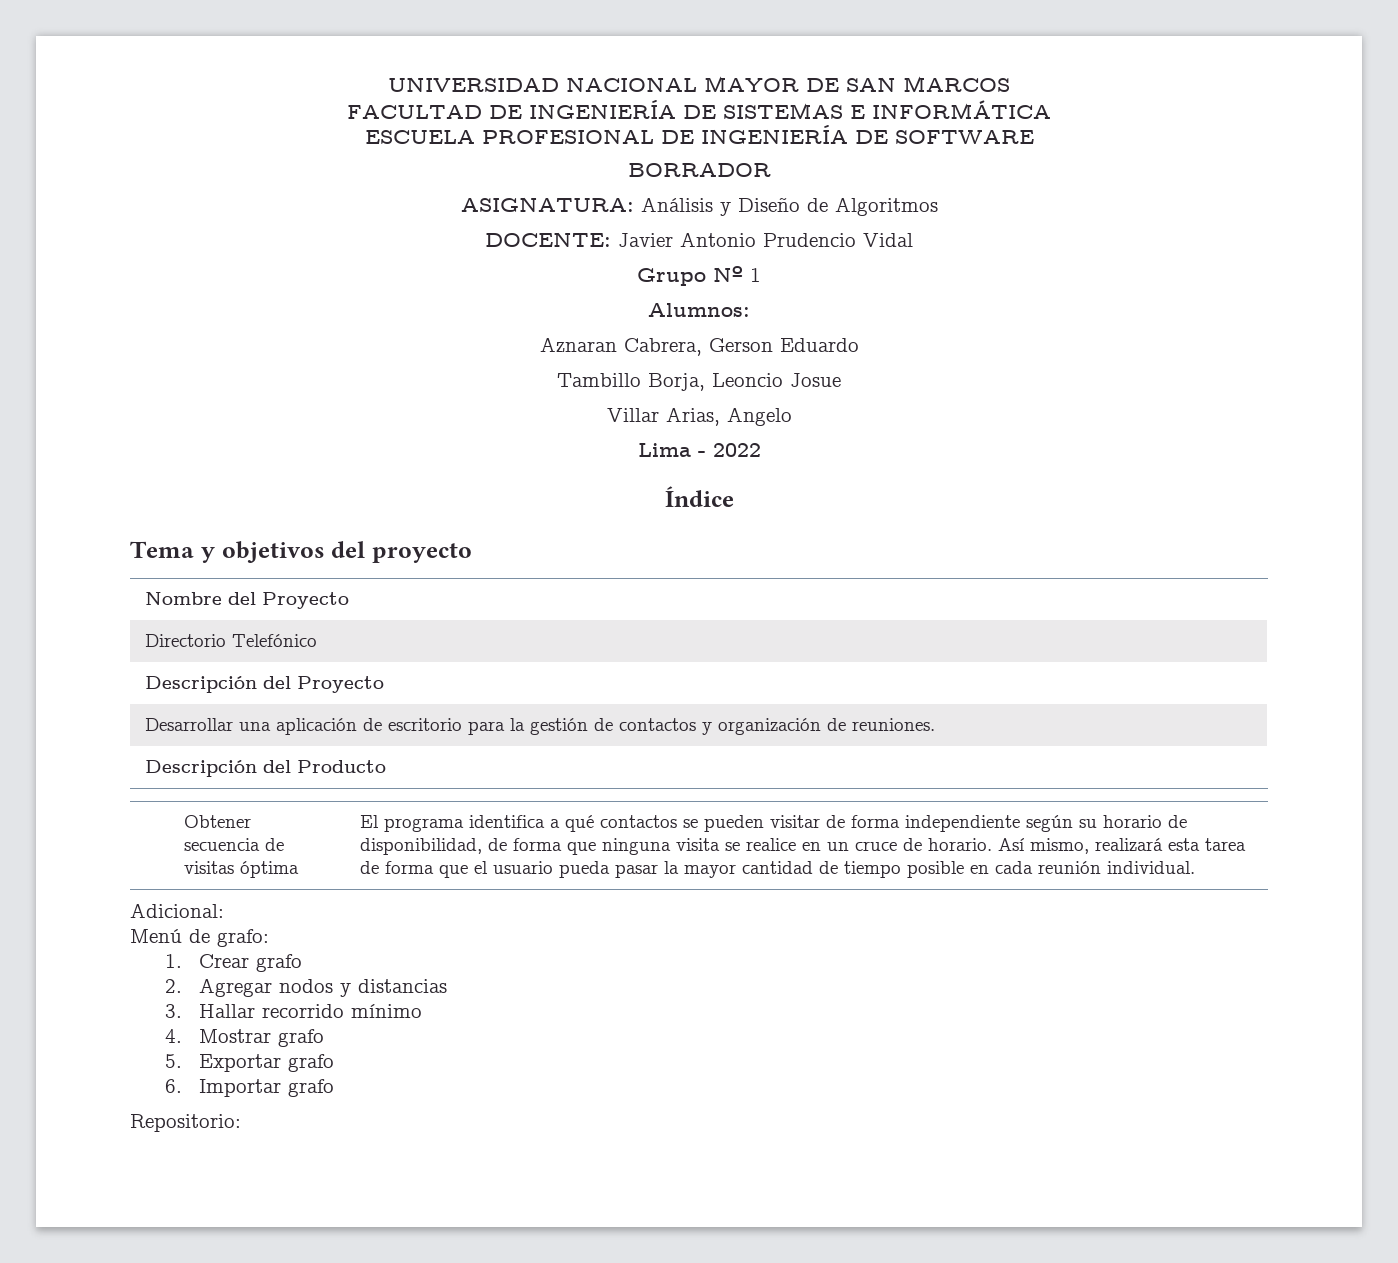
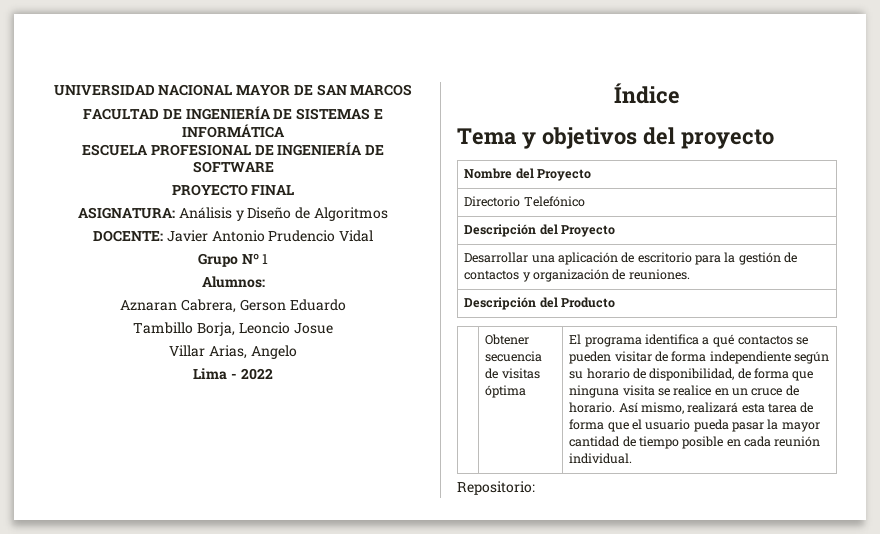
[627,163,771,177] BORRADOR -> [171,184,295,196] PROYECTO FINAL
[130,903,224,918] [130,929,269,947] [164,954,303,972] [164,978,448,997] [164,1004,423,1018] [164,1029,325,1047] [164,1054,335,1072] [164,1079,335,1097] // Adicional: // Menú de grafo: // 1. Crear grafo // 2. Agregar nodos y distancias // 3. Hallar recorrido mínimo // 4. Mostrar grafo // 5. Exportar grafo // 6. Importar grafo -> (633, 458) none

